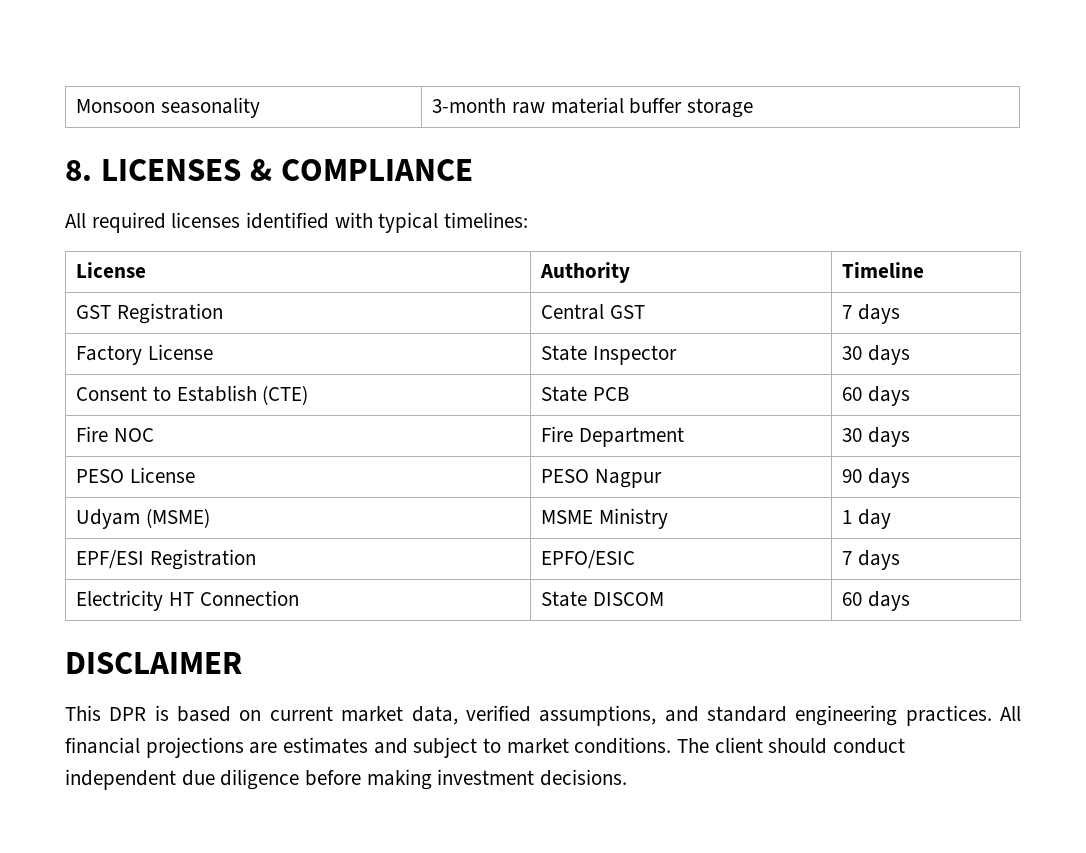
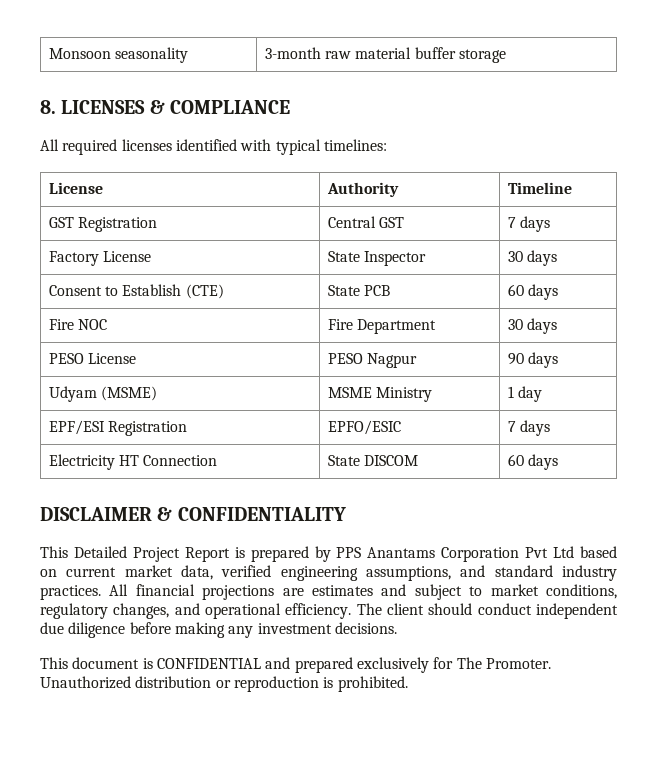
[65,705,169,721] // This DPR is -> [157,507,346,521] [40,546,575,562] & CONFIDENTIALITY // This Detailed Project Report is prepared by PPS Anantams Corporation Pvt Ltd
(531, 713) none -> [280,566,358,581] engineering
[795,705,898,726] engineering -> [562,565,618,581] industry
[574,737,672,754] conditions. -> [546,584,618,599] [40,603,352,619] conditions, regulatory changes, and operational efficiency.
(432, 779) none -> [228,626,254,638] any
(628, 777) none -> [40,657,551,673] [40,676,408,692] // This document is CONFIDENTIAL and prepared exclusively for The Promoter. Unauthorized distribution or reproduction is prohibited.

